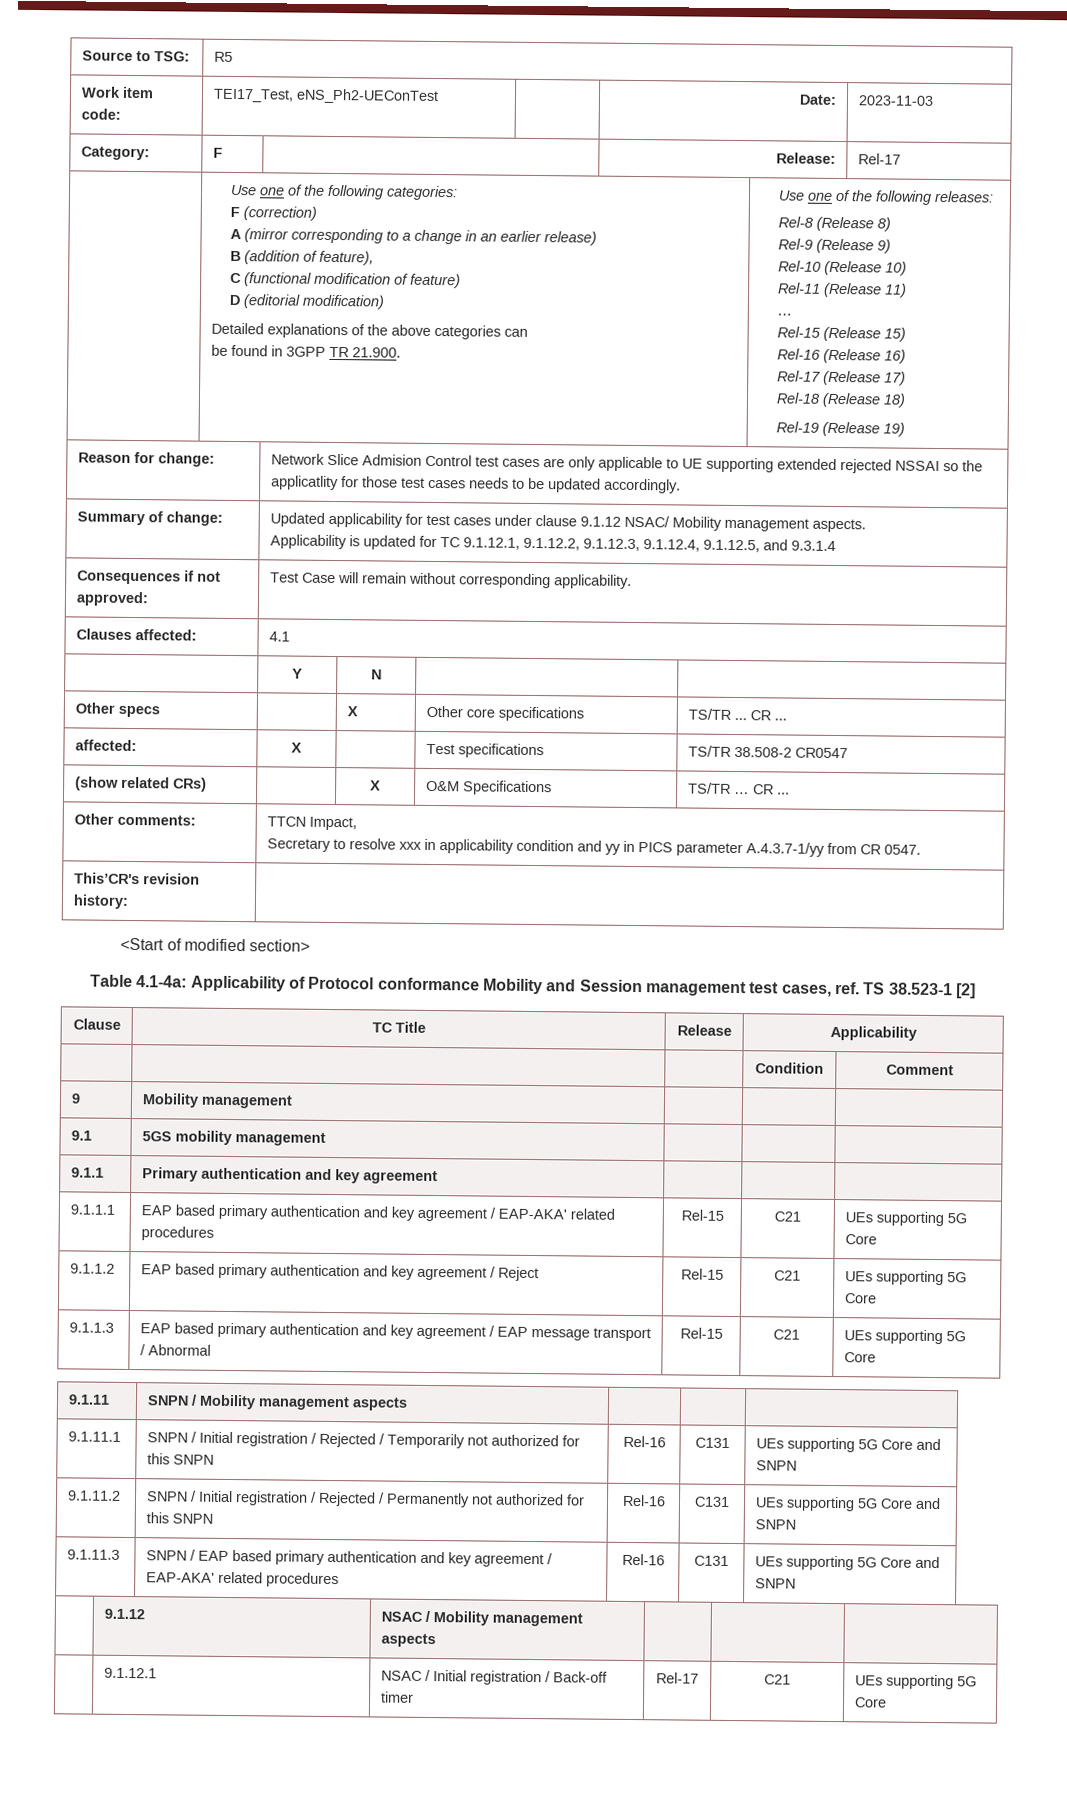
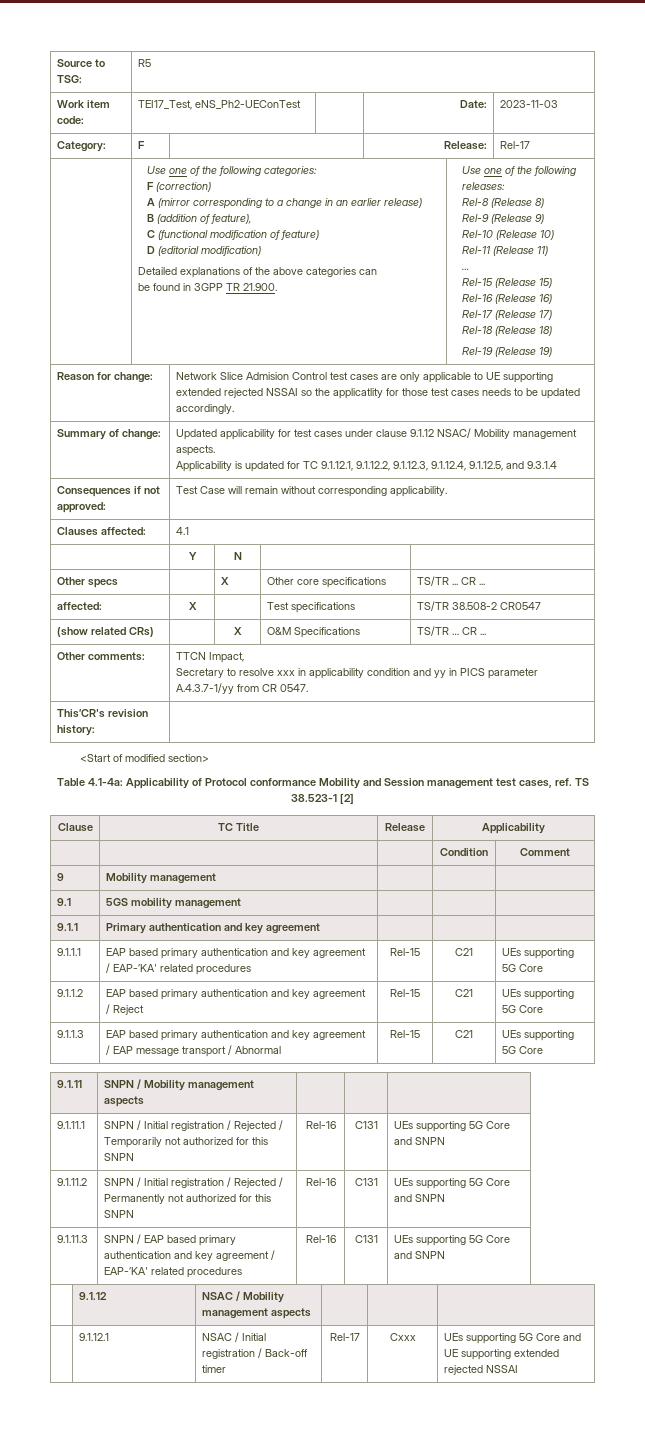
[497,1208,567,1220] EAP-AKA' -> [112,964,157,972] EAP-’KA'
[145,1572,215,1583] EAP-AKA' -> [103,1267,148,1275] EAP-’KA'
[764,1674,791,1685] [854,1674,977,1690] [853,1697,887,1708] C21 | UEs supporting 5G Core -> [389,1333,416,1341] [443,1333,581,1344] [443,1349,559,1360] [443,1365,518,1375] Cxxx | UEs supporting 5G Core and UE supporting extended rejected NSSAI

